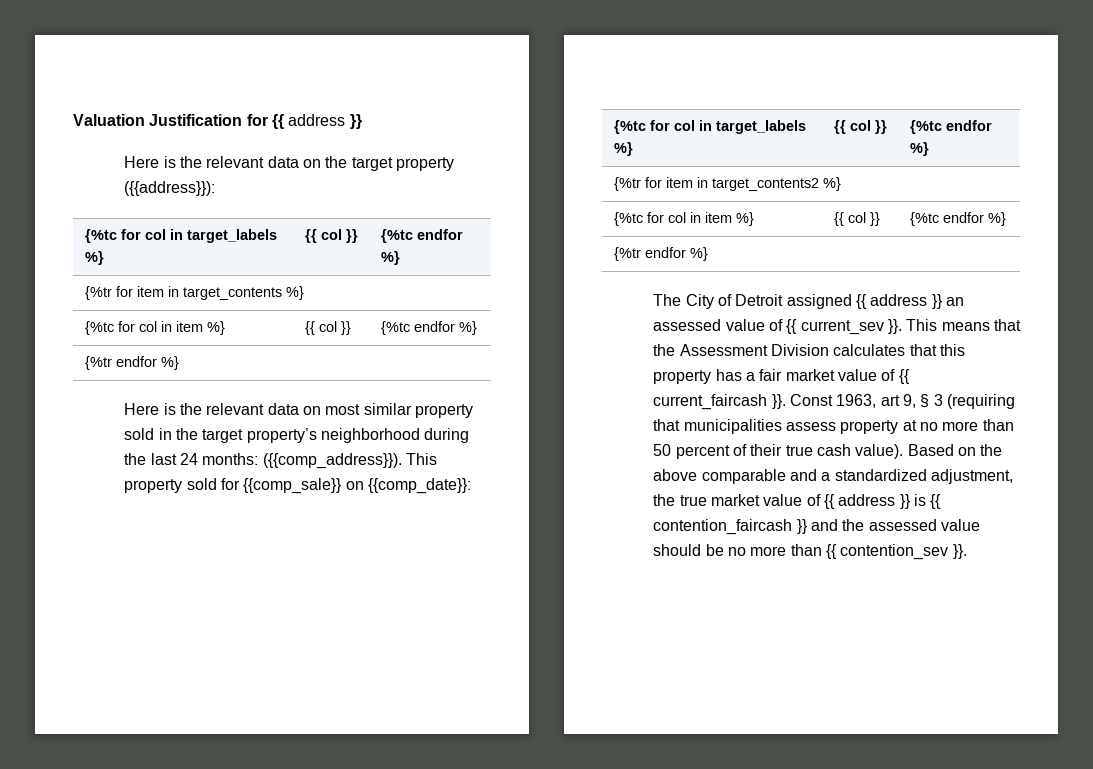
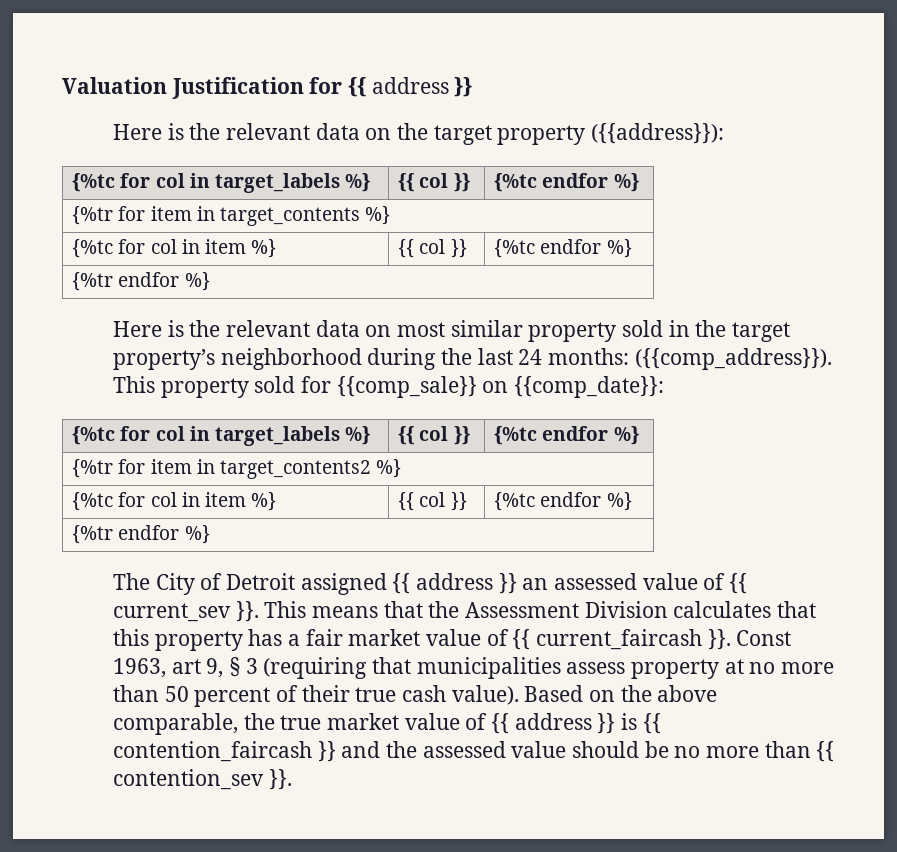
[701,469,1013,484] comparable and a standardized adjustment, -> [112,713,238,735] comparable,

